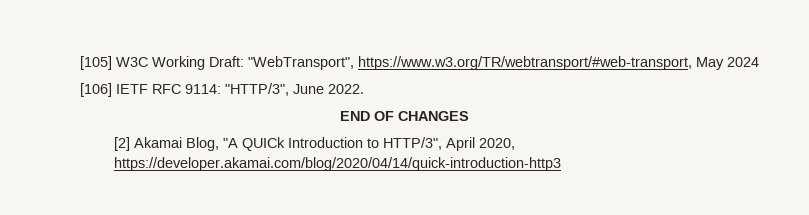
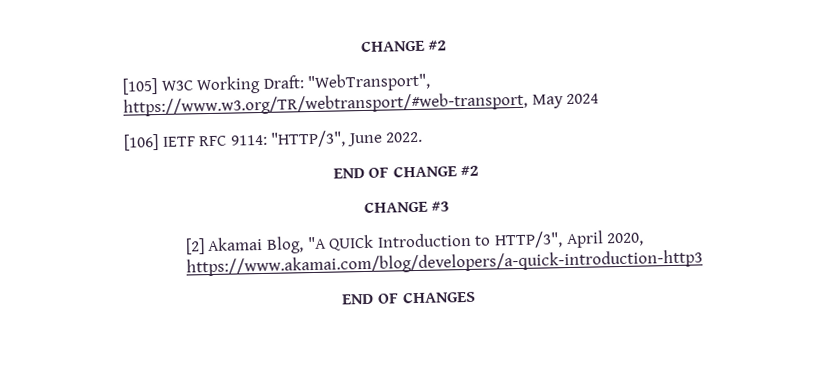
(79, 63) none -> [360,39,448,53] CHANGE #2 //
[398,111,469,121] CHANGES -> [392,165,480,178] [363,200,451,214] CHANGE #2 // CHANGE #3
[114,157,562,171] https://developer.akamai.com/blog/2020/04/14/quick-introduction-http3 -> [185,249,703,277] [342,290,476,305] https://www.akamai.com/blog/developers/a-quick-introduction-http3 // END OF CHANGES

